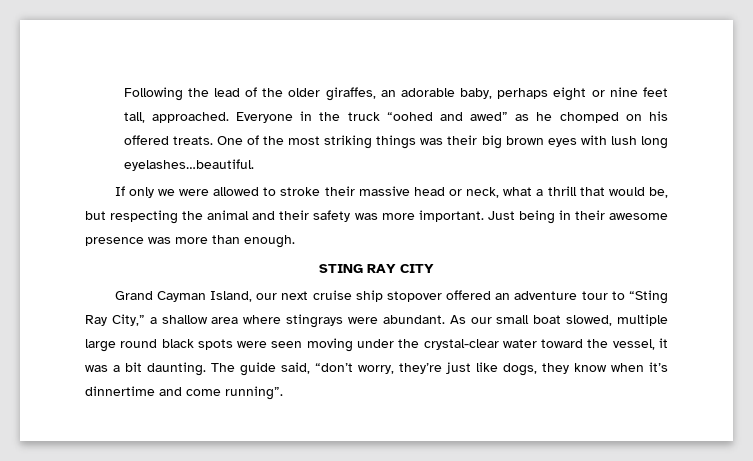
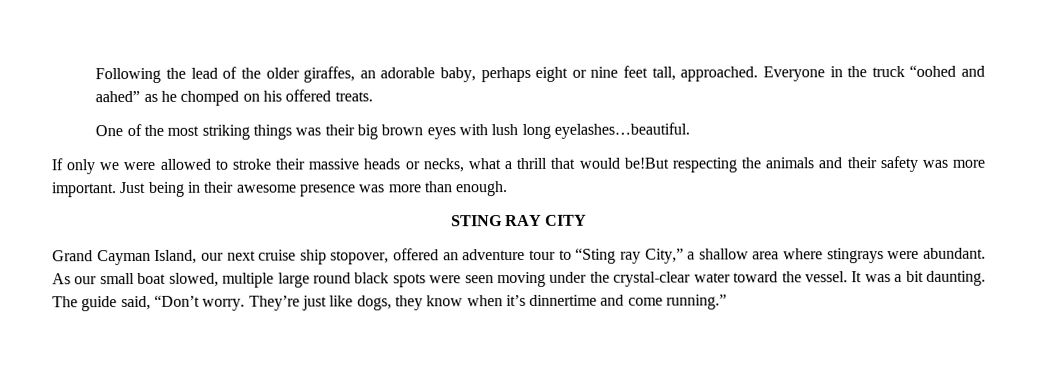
[470,112,509,121] awed” -> [95,90,141,103] aahed”
(213, 140) none -> (373, 96) //
[413,187,500,198] head or neck, -> [363,158,464,173] heads or necks,
[649,187,669,198] [85,211,106,220] be, but -> [623,157,669,169] be!But
[207,210,250,220] animal -> [765,157,815,169] animals
[386,291,442,302] stopover -> [330,250,390,265] stopover,
[85,315,107,326] Ray -> [619,251,641,264] ray
[612,338,668,350] vessel, it -> [804,271,863,283] vessel. It
[315,363,442,374] “don’t worry, they’re -> [153,294,300,311] “Don’t worry. They’re
[225,386,283,400] running”. -> [666,294,728,310] running.”

